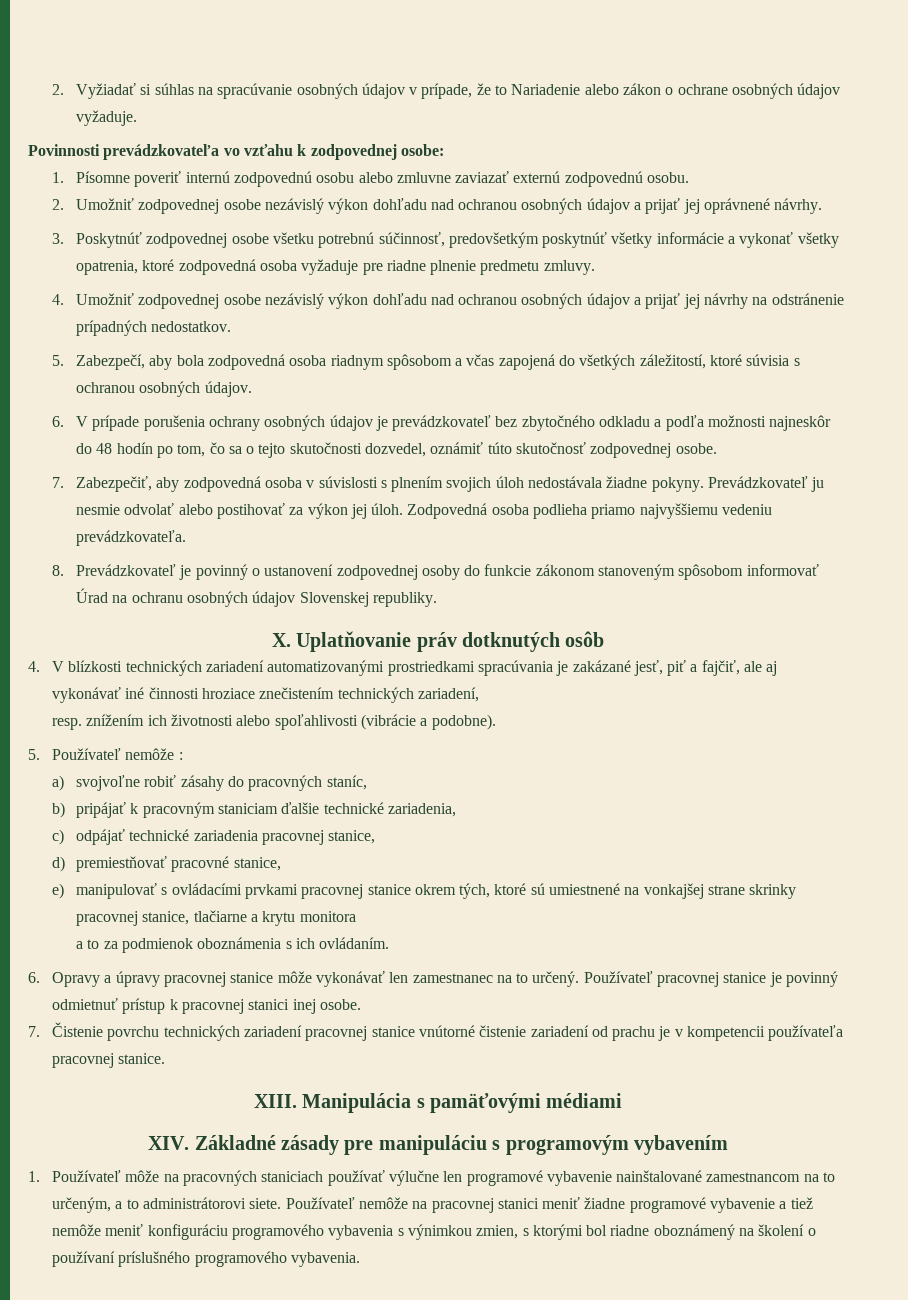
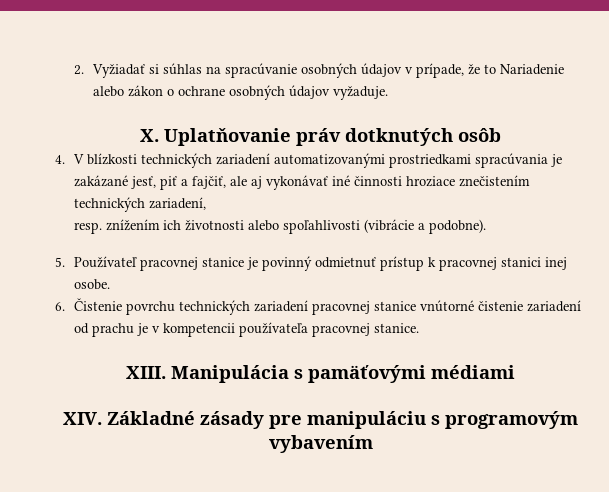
[28,144,444,160] [51,171,690,187] [51,198,823,214] [51,232,839,248] [75,259,595,275] [51,293,844,309] [75,320,232,336] [51,354,800,370] [75,381,252,397] [51,415,832,431] [75,442,717,458] [51,476,825,492] [75,503,773,519] [75,530,186,546] [51,564,819,580] [75,588,437,607] // Povinnosti prevádzkovateľa vo vzťahu k zodpovednej osobe: // 1. Písomne poveriť internú zodpovednú osobu alebo zmluvne zaviazať externú zodpovednú osobu. // 2. Umožniť zodpovednej osobe nezávislý výkon dohľadu nad ochranou osobných údajov a prijať jej oprávnené návrhy. // 3. Poskytnúť zodpovednej osobe všetku potrebnú súčinnosť, predovšetkým poskytnúť všetky informácie a vykonať všetky opatrenia, ktoré zodpovedná osoba vyžaduje pre riadne plnenie predmetu zmluvy. // 4. Umožniť zodpovednej osobe nezávislý výkon dohľadu nad ochranou osobných údajov a prijať jej návrhy na odstránenie prípadných nedostatkov. // 5. Zabezpečí, aby bola zodpovedná osoba riadnym spôsobom a včas zapojená do všetkých záležitostí, ktoré súvisia s ochranou osobných údajov. // 6. V prípade porušenia ochrany osobných údajov je prevádzkovateľ bez zbytočného odkladu a podľa možnosti najneskôr do 48 hodín po tom, čo sa o tejto skutočnosti dozvedel, oznámiť túto skutočnosť zodpovednej osobe. // 7. Zabezpečiť, aby zodpovedná osoba v súvislosti s plnením svojich úloh nedostávala žiadne pokyny. Prevádzkovateľ ju nesmie odvolať alebo postihovať za výkon jej úloh. Zodpovedná osoba podlieha priamo najvyššiemu vedeniu prevádzkovateľa. // 8. Prevádzkovateľ je povinný o ustanovení zodpovednej osoby do funkcie zákonom stanoveným spôsobom informovať Úrad na ochranu osobných údajov Slovenskej republiky. -> (389, 93) none
[125,748,183,760] [51,775,367,791] [51,802,456,818] [51,829,376,845] [51,856,281,872] [51,883,797,899] [75,910,356,926] [75,937,390,953] [28,971,653,987] nemôže : // a) svojvoľne robiť zásahy do pracovných staníc, // b) pripájať k pracovným staniciam ďalšie technické zariadenia, // c) odpájať technické zariadenia pracovnej stanice, // d) premiestňovať pracovné stanice, // e) manipulovať s ovládacími prvkami pracovnej stanice okrem tých, ktoré sú umiestnené na vonkajšej strane skrinky pracovnej stanice, tlačiarne a krytu monitora // a to za podmienok oboznámenia s ich ovládaním. // 6. Opravy a úpravy pracovnej stanice môže vykonávať len zamestnanec na to určený. Používateľ -> (138, 262) none
[28,1026,40,1037] 7. -> [55,302,65,311] 6.
[28,1170,836,1186] [51,1197,813,1213] [51,1224,816,1240] [51,1251,360,1267] // 1. Používateľ môže na pracovných staniciach používať výlučne len programové vybavenie nainštalované zamestnancom na to určeným, a to administrátorovi siete. Používateľ nemôže na pracovnej stanici meniť žiadne programové vybavenie a tiež nemôže meniť konfiguráciu programového vybavenia s výnimkou zmien, s ktorými bol riadne oboznámený na školení o používaní príslušného programového vybavenia. -> (373, 444) none

